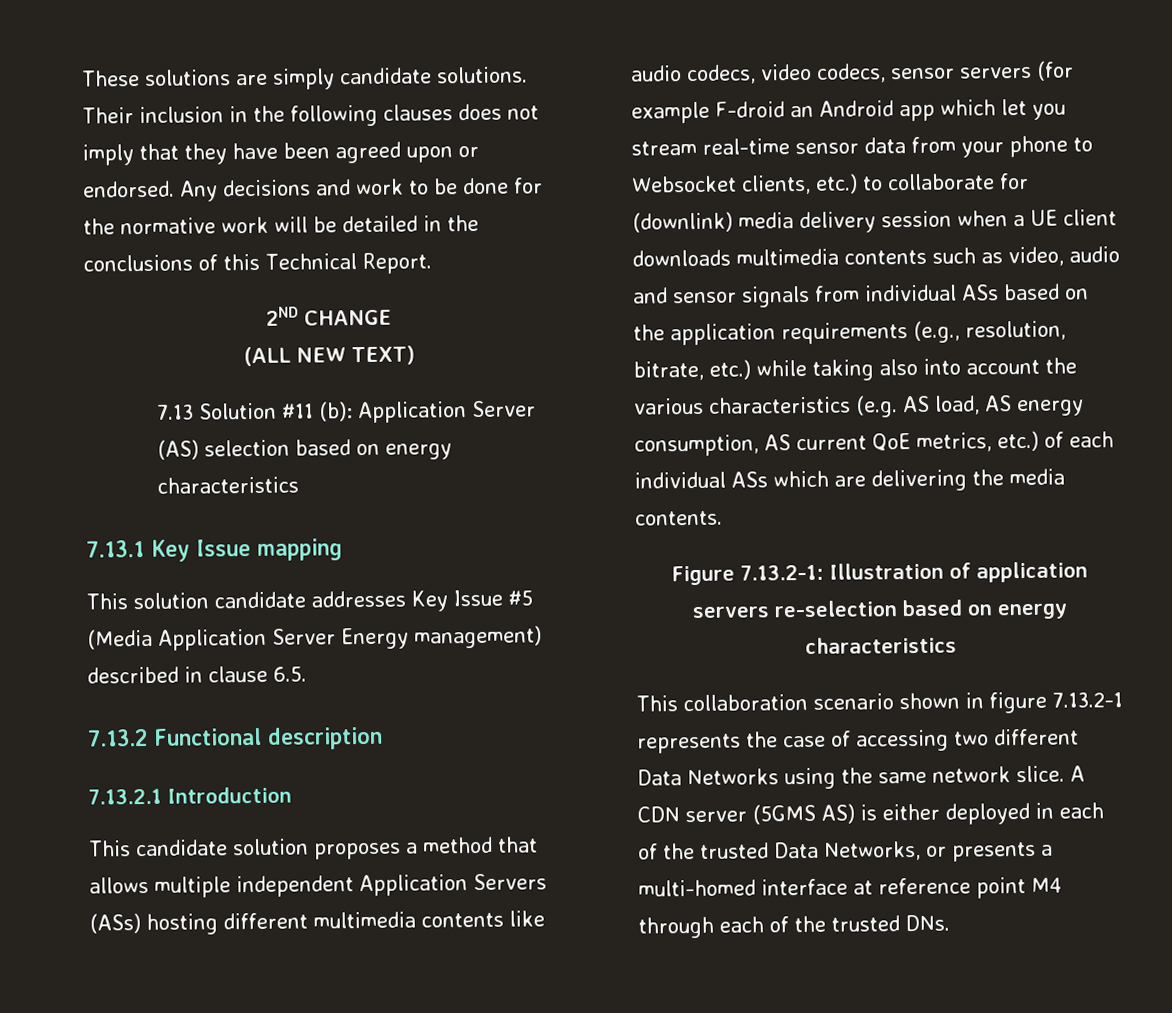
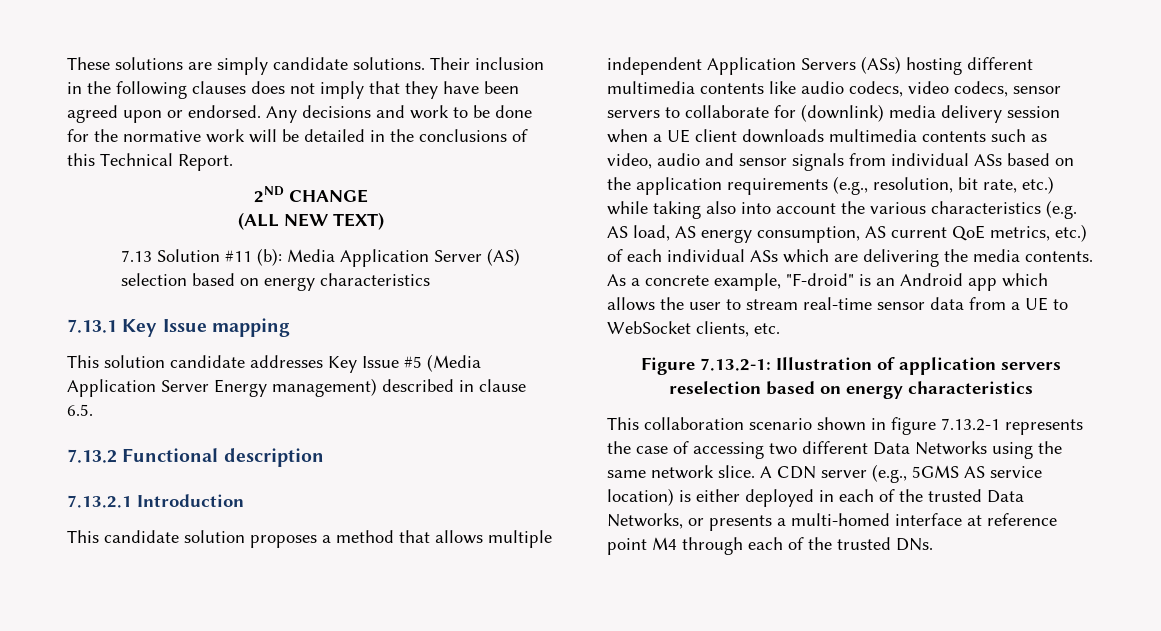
(353, 411) none -> [287,249,336,262] Media
[1036,60,1074,81] [631,98,1066,124] [631,135,1093,158] [632,173,858,195] (for example F-droid an Android app which let you stream real-time sensor data from your phone to Websocket clients, etc.) -> (660, 114) none
[633,360,704,381] bitrate, -> [958,177,1017,193] bit rate,
(723, 518) none -> [607,273,1048,291] [607,297,1068,311] [607,321,780,337] As a concrete example, "F-droid" is an Android app which allows the user to stream real-time sensor data from a UE to WebSocket clients, etc.
[774,600,898,618] re-selection -> [668,381,761,394] reselection
[752,803,855,825] (5GMS AS) -> [872,464,1042,483] [607,488,674,506] (e.g., 5GMS AS service location)

